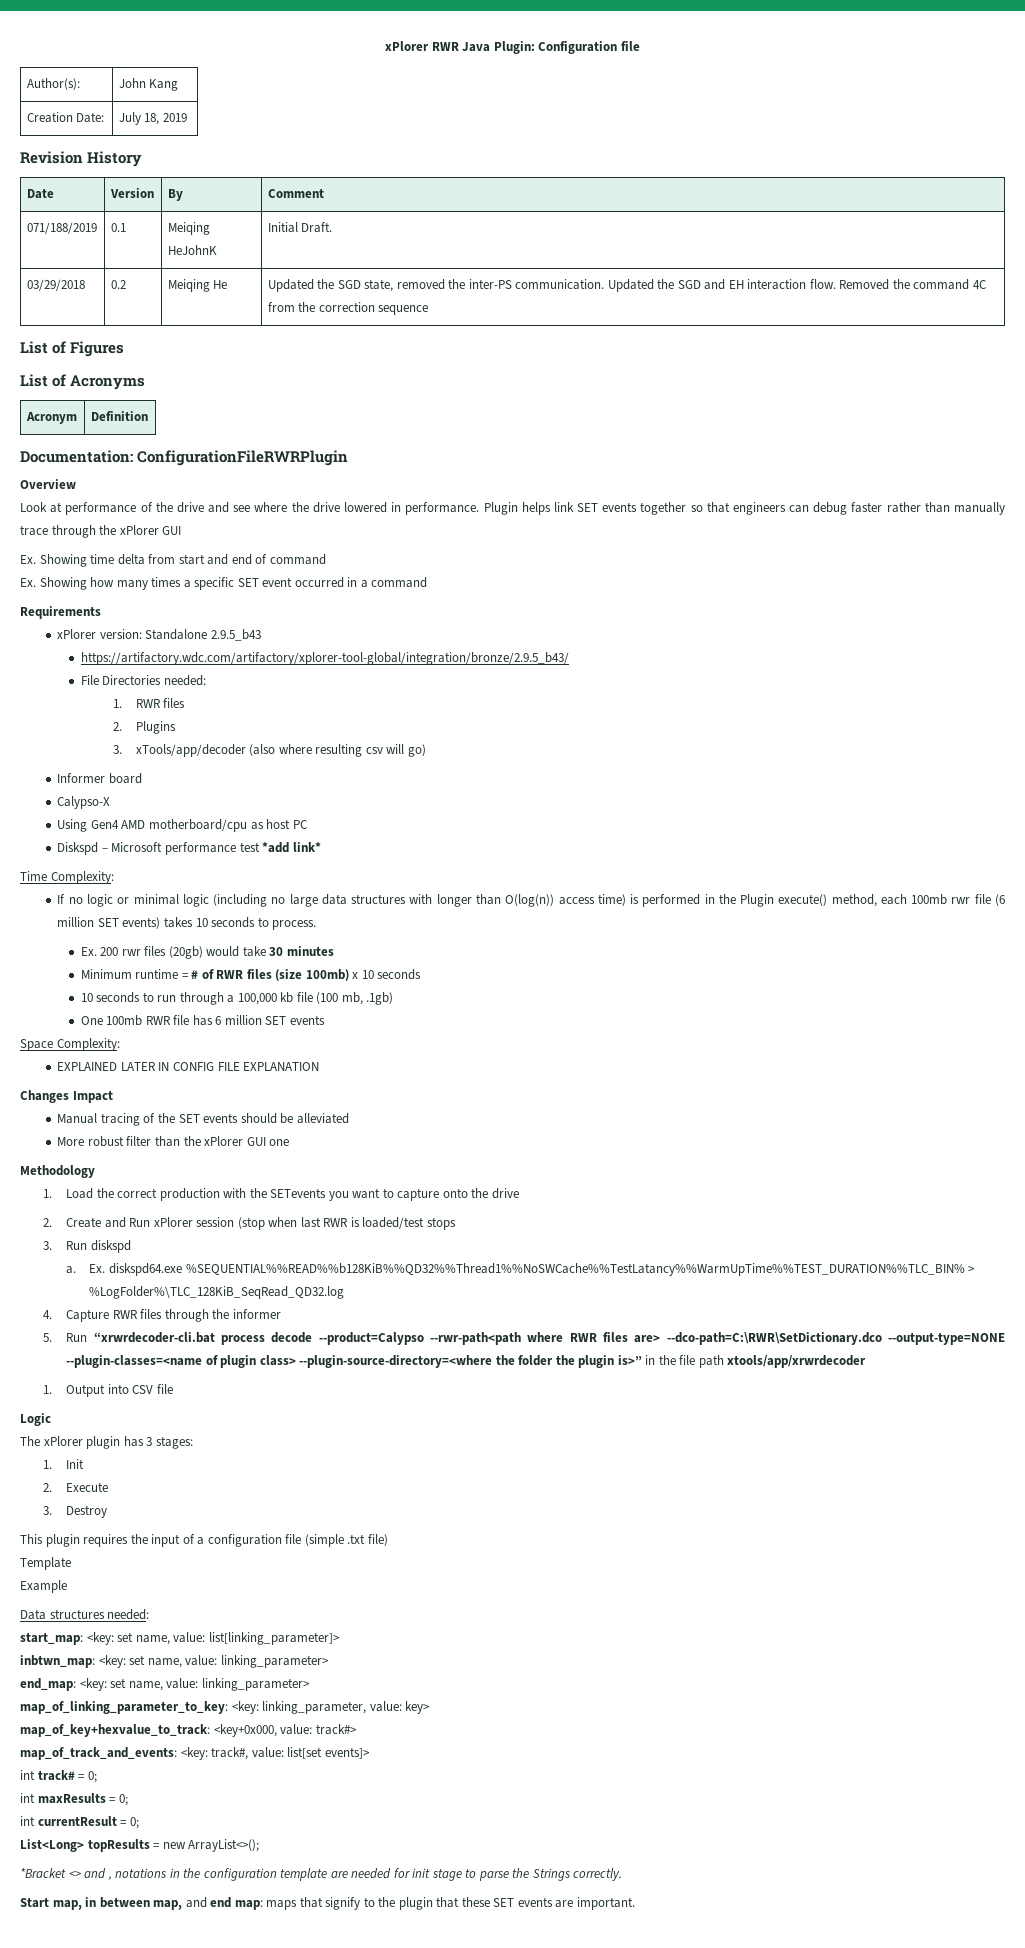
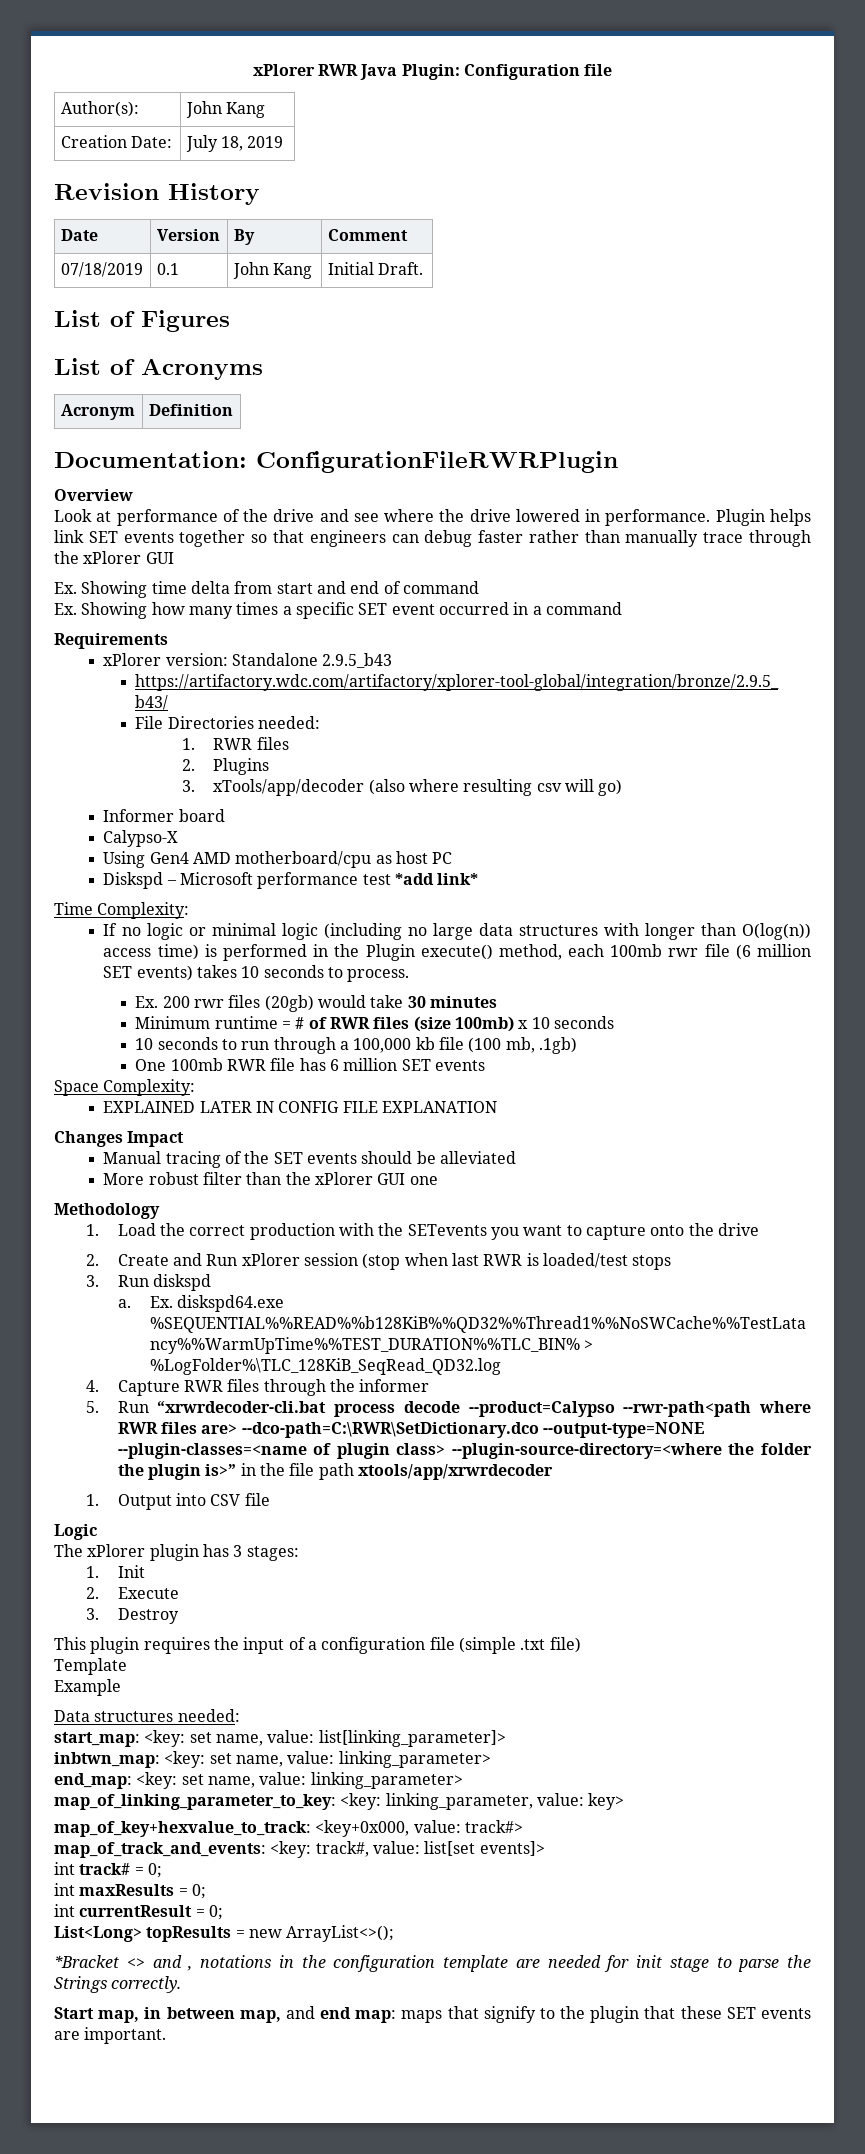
[26,222,97,234] 071/188/2019 -> [60,262,143,277] 07/18/2019
[167,222,210,235] [167,245,217,255] Meiqing HeJohnK -> [232,262,312,279] John Kang
[26,279,85,291] [110,280,126,289] [167,279,228,292] [267,279,986,292] [267,302,429,315] // 03/29/2018 | 0.2 | Meiqing He | Updated the SGD state, removed the inter-PS communication. Updated the SGD and EH interaction flow. Removed the command 4C from the correction sequence -> (423, 268) none

